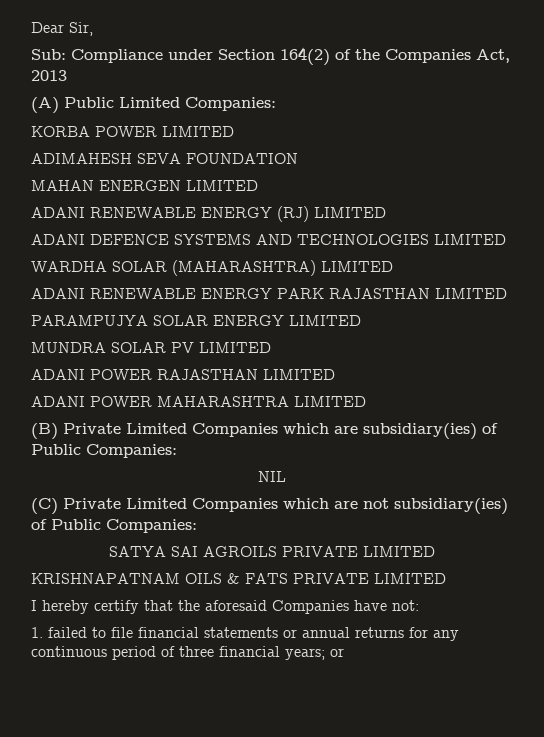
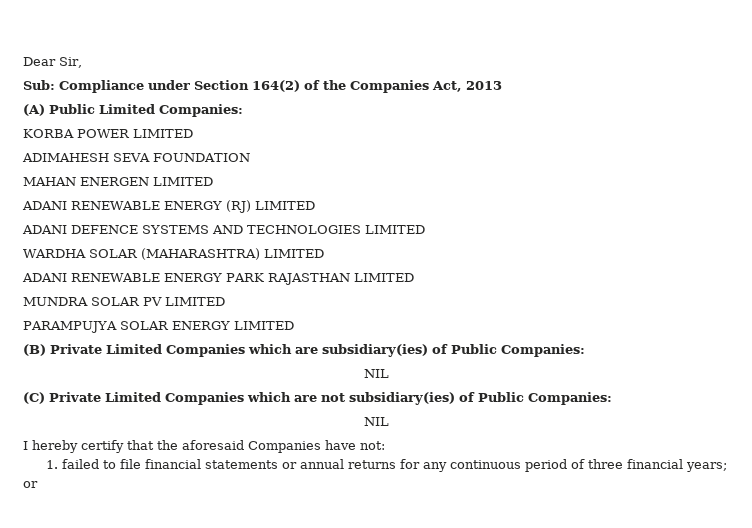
[31,315,361,326] // PARAMPUJYA SOLAR ENERGY LIMITED -> (414, 277) none
[31,369,335,380] [31,396,289,407] ADANI POWER RAJASTHAN LIMITED // ADANI POWER MAHARASHTRA -> [23,321,230,333] PARAMPUJYA SOLAR ENERGY
[109,546,435,557] [31,573,446,584] SATYA SAI AGROILS PRIVATE LIMITED // KRISHNAPATNAM OILS & FATS PRIVATE LIMITED -> [363,417,389,426] NIL

